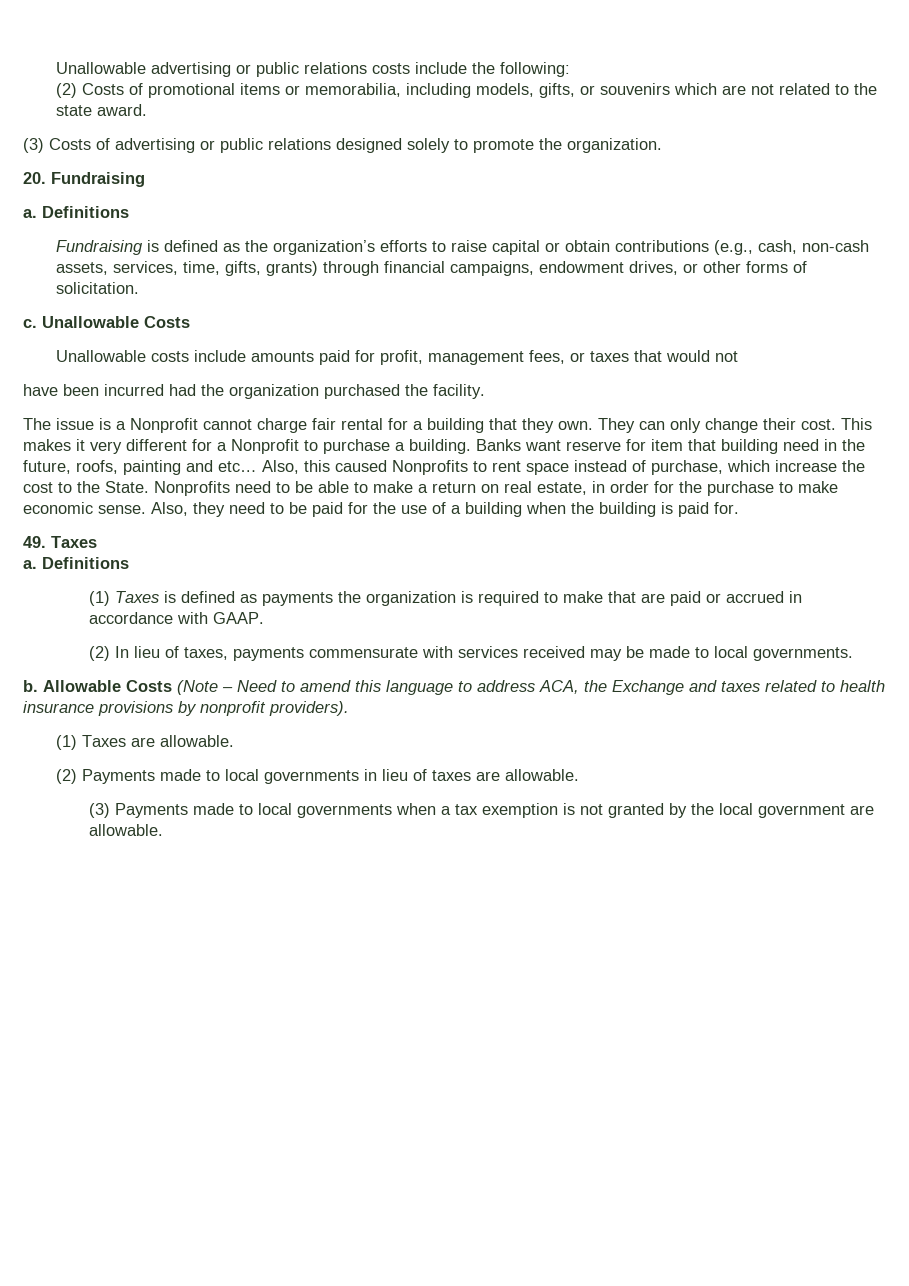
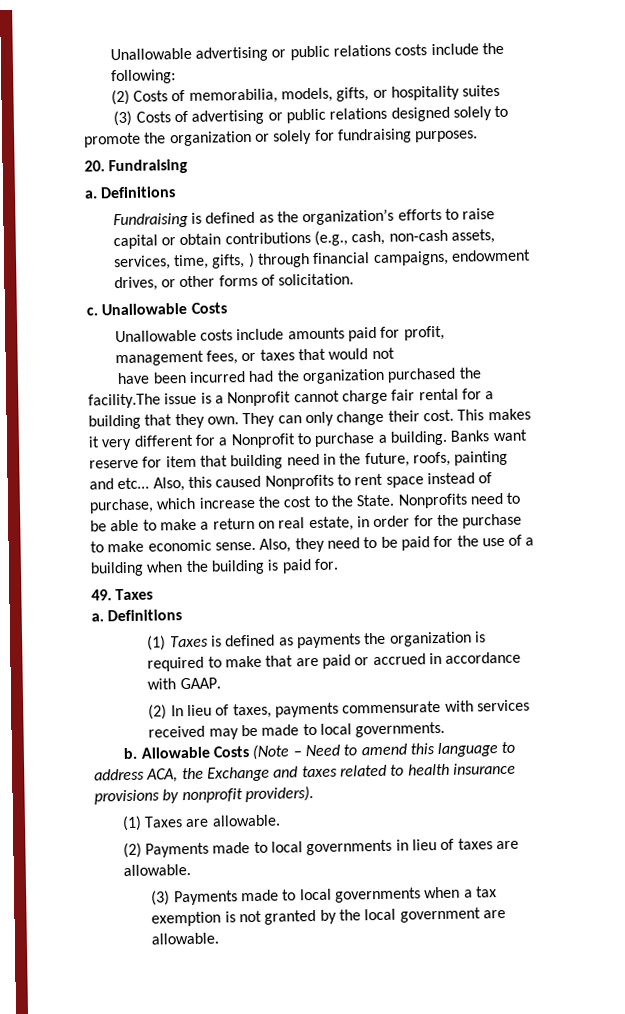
[147,83,877,98] [55,104,147,116] promotional items or memorabilia, including models, gifts, or souvenirs which are not related to the state award. -> [188,84,501,104] memorabilia, models, gifts, or hospitality suites
[567,138,662,153] organization. -> [169,128,479,147] organization or solely for fundraising purposes.
[265,261,318,276] grants) -> [247,252,255,268] )
[433,384,485,399] [23,418,51,430] facility. // The -> [88,393,161,409] facility.The

